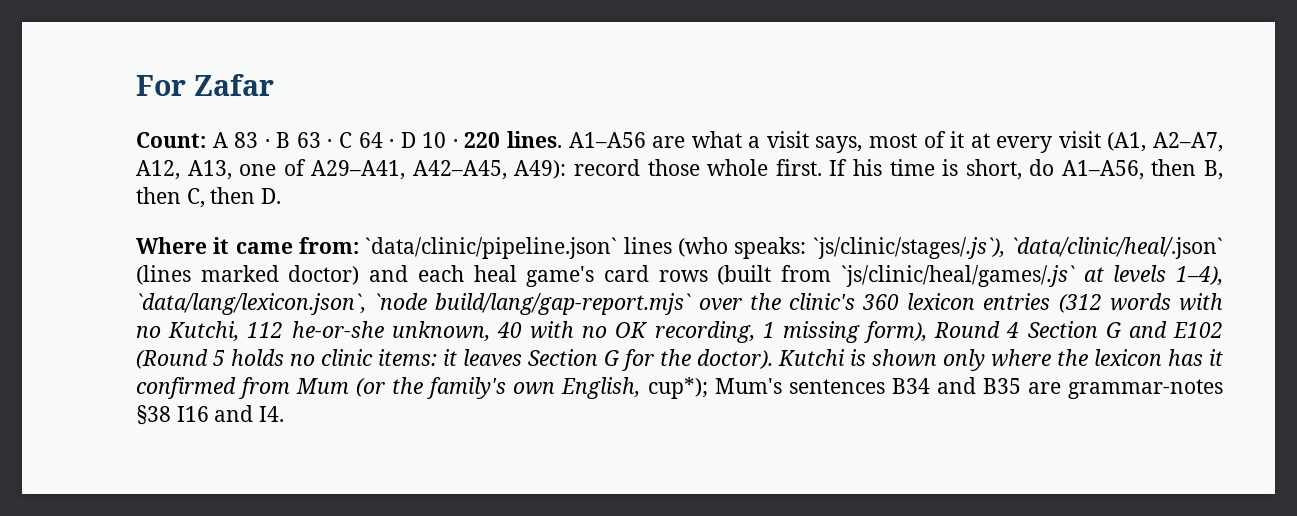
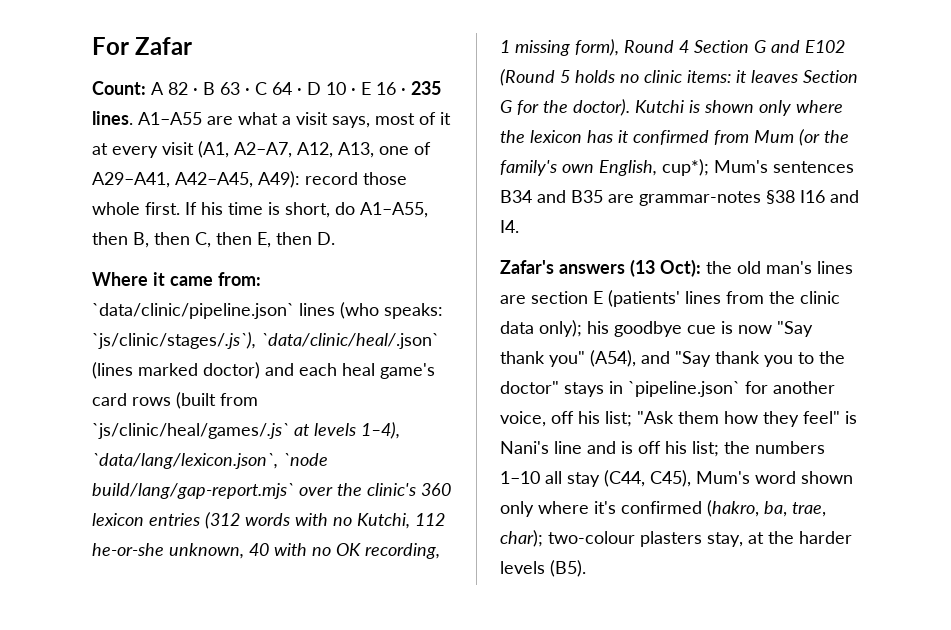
[234,132,259,148] 83 -> [168,82,188,95] 82
[464,131,646,148] 220 lines. A1–A56 -> [361,81,441,95] [92,111,202,125] E 16 · 235 lines. A1–A55
[1061,160,1144,180] A1–A56, -> [360,202,428,218] A1–A55,
(256, 195) none -> [257,232,312,248] E, then
(285, 414) none -> [500,259,853,277] [500,290,840,307] [500,320,813,337] [500,350,845,367] [500,381,835,397] [500,411,857,427] [500,441,825,457] [500,470,853,487] [500,500,826,517] [500,530,852,547] [500,560,586,577] // Zafar's answers (13 Oct): the old man's lines are section E (patients' lines from the clinic data only); his goodbye cue is now "Say thank you" (A54), and "Say thank you to the doctor" stays in `pipeline.json` for another voice, off his list; "Ask them how they feel" is Nani's line and is off his list; the numbers 1–10 all stay (C44, C45), Mum's word shown only where it's confirmed (hakro, ba, trae, char); two-colour plasters stay, at the harder levels (B5).

